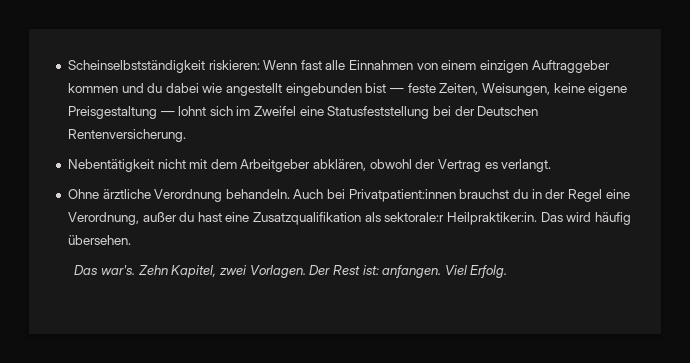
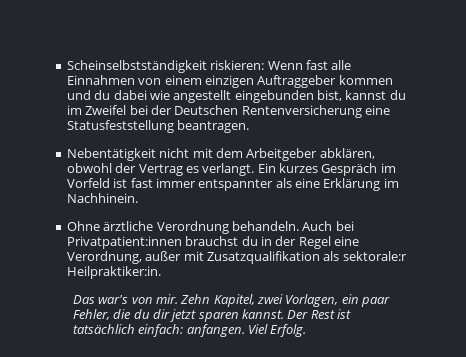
[365,83,628,96] [67,106,539,119] [67,129,186,142] bist — feste Zeiten, Weisungen, keine eigene Preisgestaltung — lohnt sich im Zweifel eine Statusfeststellung bei der Deutschen Rentenversicherung. -> [317,90,406,101] [66,105,390,118] [66,120,250,133] bist, kannst du im Zweifel bei der Deutschen Rentenversicherung eine Statusfeststellung beantragen.
(552, 165) none -> [257,163,396,176] [66,178,399,191] [66,193,138,203] Ein kurzes Gespräch im Vorfeld ist fast immer entspannter als eine Erklärung im Nachhinein.
[179,212,250,222] du hast eine -> [183,251,204,261] mit
[540,212,631,225] [67,235,131,245] [74,265,379,278] Das wird häufig übersehen. // Das war's. Zehn Kapitel, zwei Vorlagen. Der Rest ist: -> [72,294,391,307] [72,309,352,322] [72,324,184,337] // Das war's von mir. Zehn Kapitel, zwei Vorlagen, ein paar Fehler, die du dir jetzt sparen kannst. Der Rest ist tatsächlich einfach:

